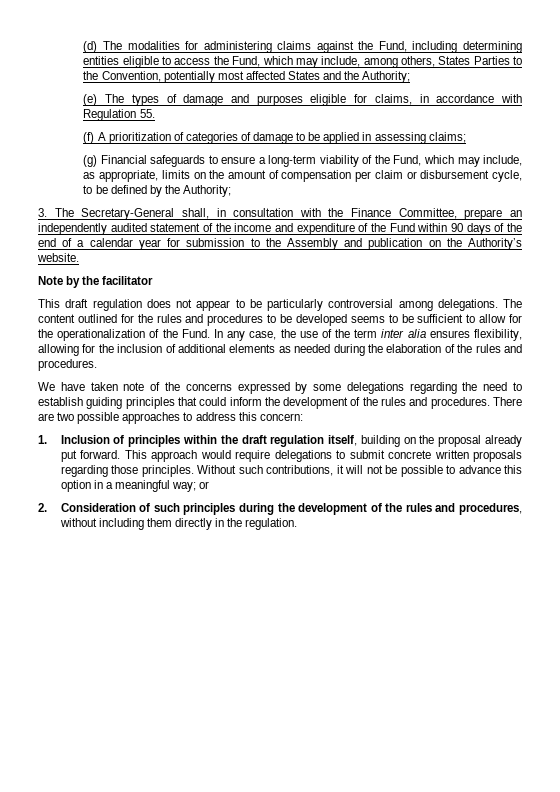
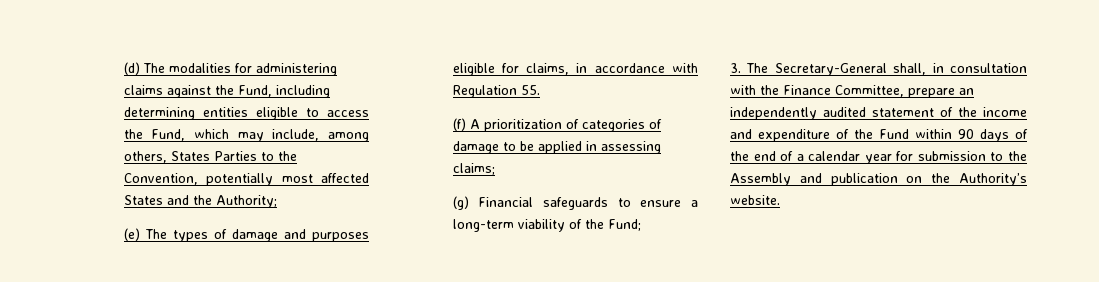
[393,155,522,167] [83,170,522,182] [83,185,231,197] Fund, which may include, as appropriate, limits on the amount of compensation per claim or disbursement cycle, to be defined by the Authority; -> [607,219,641,231] Fund;
[38,276,154,288] [38,299,522,311] [38,314,522,326] [38,329,522,341] [38,344,522,356] [38,359,97,371] [38,382,522,394] [38,397,523,409] [38,412,303,424] [38,435,522,447] [60,450,522,462] [60,465,522,477] [60,480,210,492] [38,503,522,515] [59,518,298,530] // Note by the facilitator // This draft regulation does not appear to be particularly controversial among delegations. The content outlined for the rules and procedures to be developed seems to be sufficient to allow for the operationalization of the Fund. In any case, the use of the term inter alia ensures flexibility, allowing for the inclusion of additional elements as needed during the elaboration of the rules and procedures. // We have taken note of the concerns expressed by some delegations regarding the need to establish guiding principles that could inform the development of the rules and procedures. There are two possible approaches to address this concern: // 1. Inclusion of principles within the draft regulation itself, building on the proposal already put forward. This approach would require delegations to submit concrete written proposals regarding those principles. Without such contributions, it will not be possible to advance this option in a meaningful way; or // 2. Consideration of such principles during the development of the rules and procedures, without including them directly in the regulation. -> (780, 200) none

